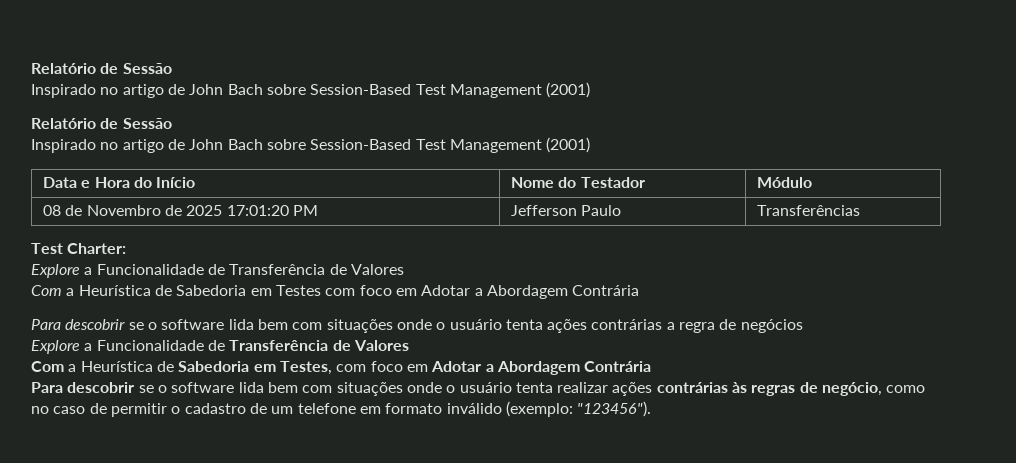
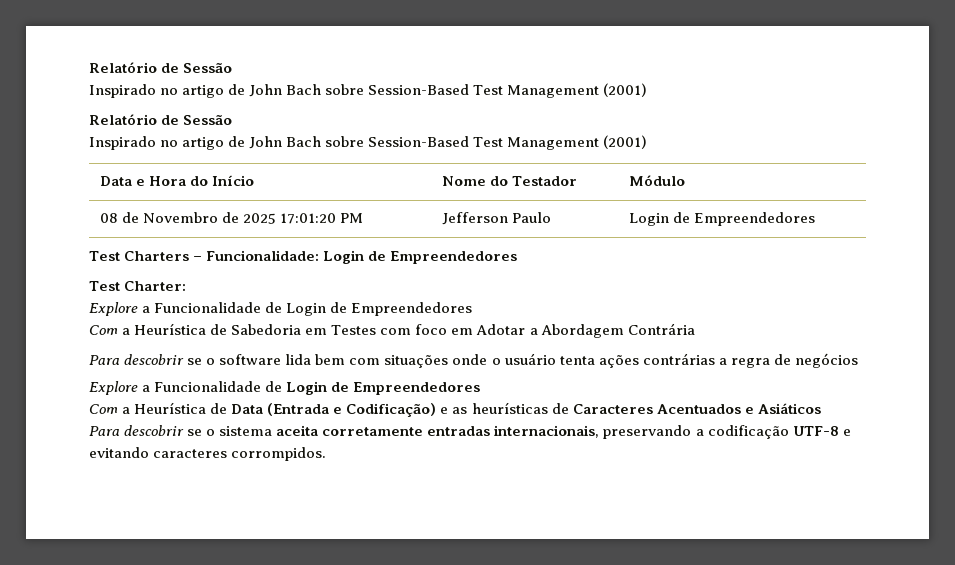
[756,205,860,216] Transferências -> [628,212,815,226] [89,250,518,264] Login de Empreendedores // Test Charters – Funcionalidade: Login de Empreendedores
[229,264,404,275] Transferência de Valores -> [286,302,473,316] Login de Empreendedores
[229,340,409,351] [31,361,652,375] [31,382,926,396] [31,401,652,417] Transferência de Valores // Com a Heurística de Sabedoria em Testes, com foco em Adotar a Abordagem Contrária // Para descobrir se o software lida bem com situações onde o usuário tenta realizar ações contrárias às regras de negócio, como no caso de permitir o cadastro de um telefone em formato inválido (exemplo: "123456"). -> [286,381,481,395] [89,402,821,417] [89,425,851,439] [89,447,327,461] Login de Empreendedores // Com a Heurística de Data (Entrada e Codificação) e as heurísticas de Caracteres Acentuados e Asiáticos // Para descobrir se o sistema aceita corretamente entradas internacionais, preservando a codificação UTF-8 e evitando caracteres corrompidos.

